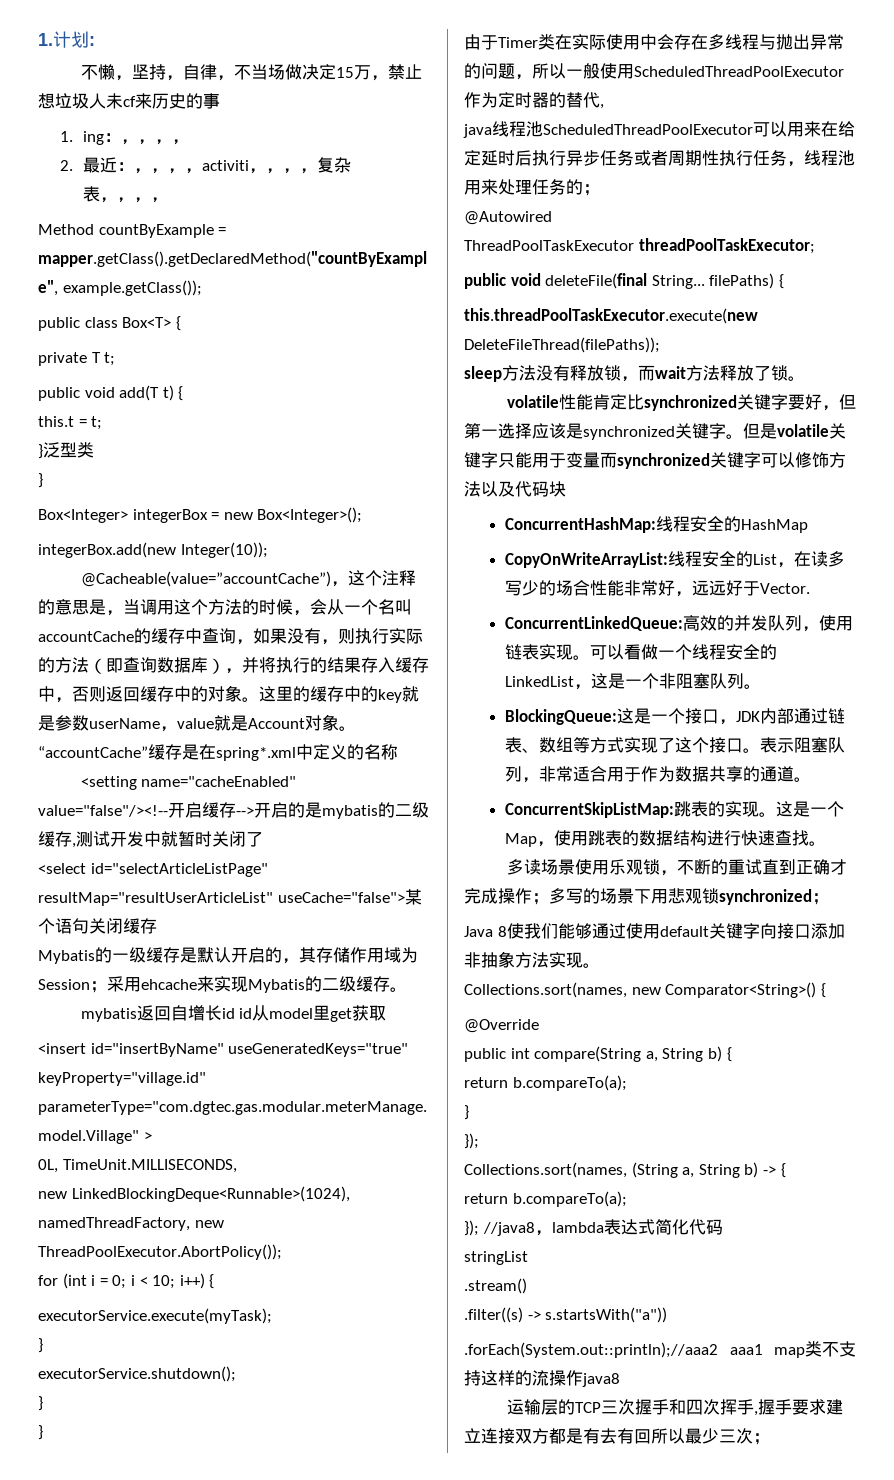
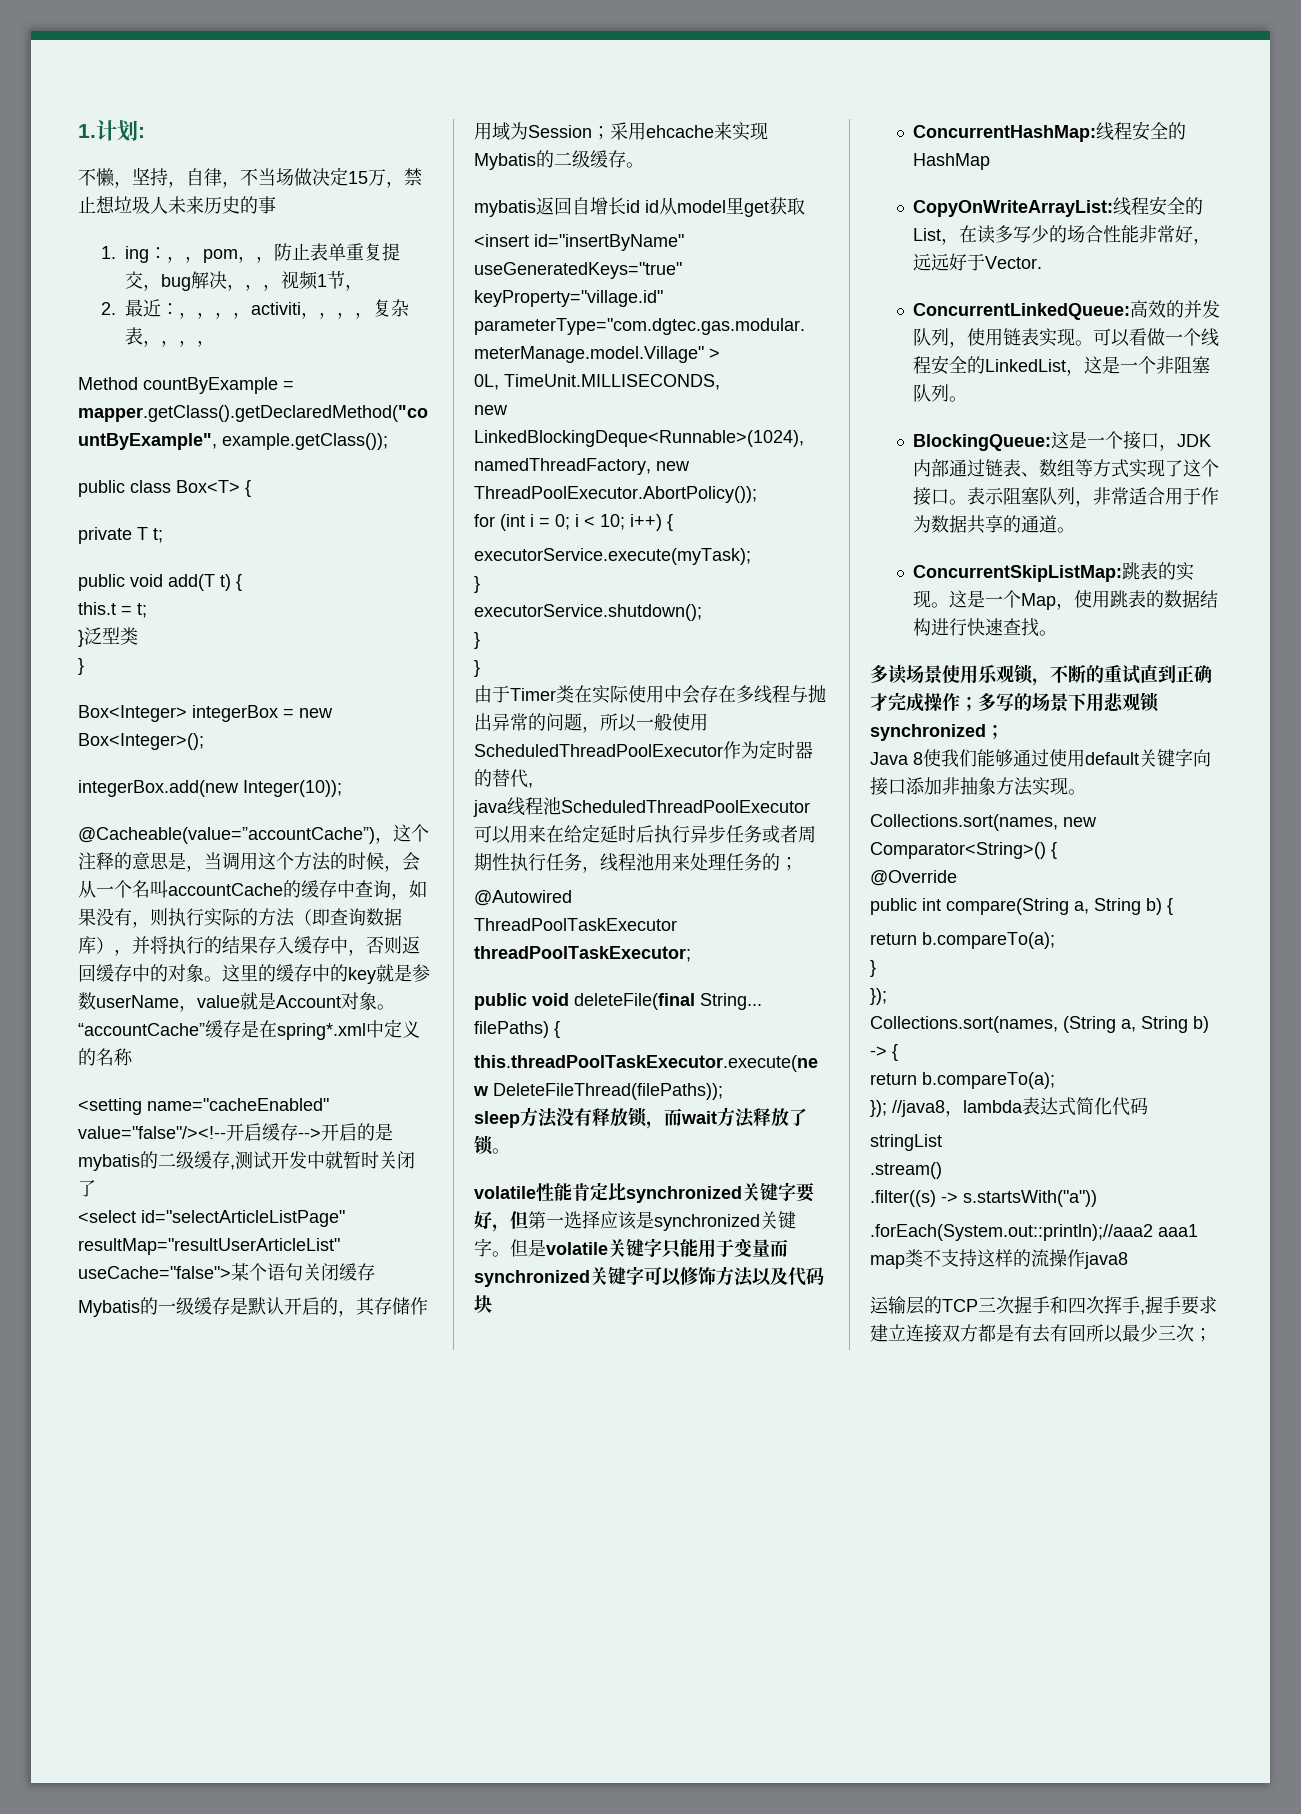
[123,96,136,107] cf -> (186, 205) none
[154,139,189,145] ，， -> [203,243,401,263] [125,271,364,291] pom，，防止表单重复提交，bug解决，，，视频1节，

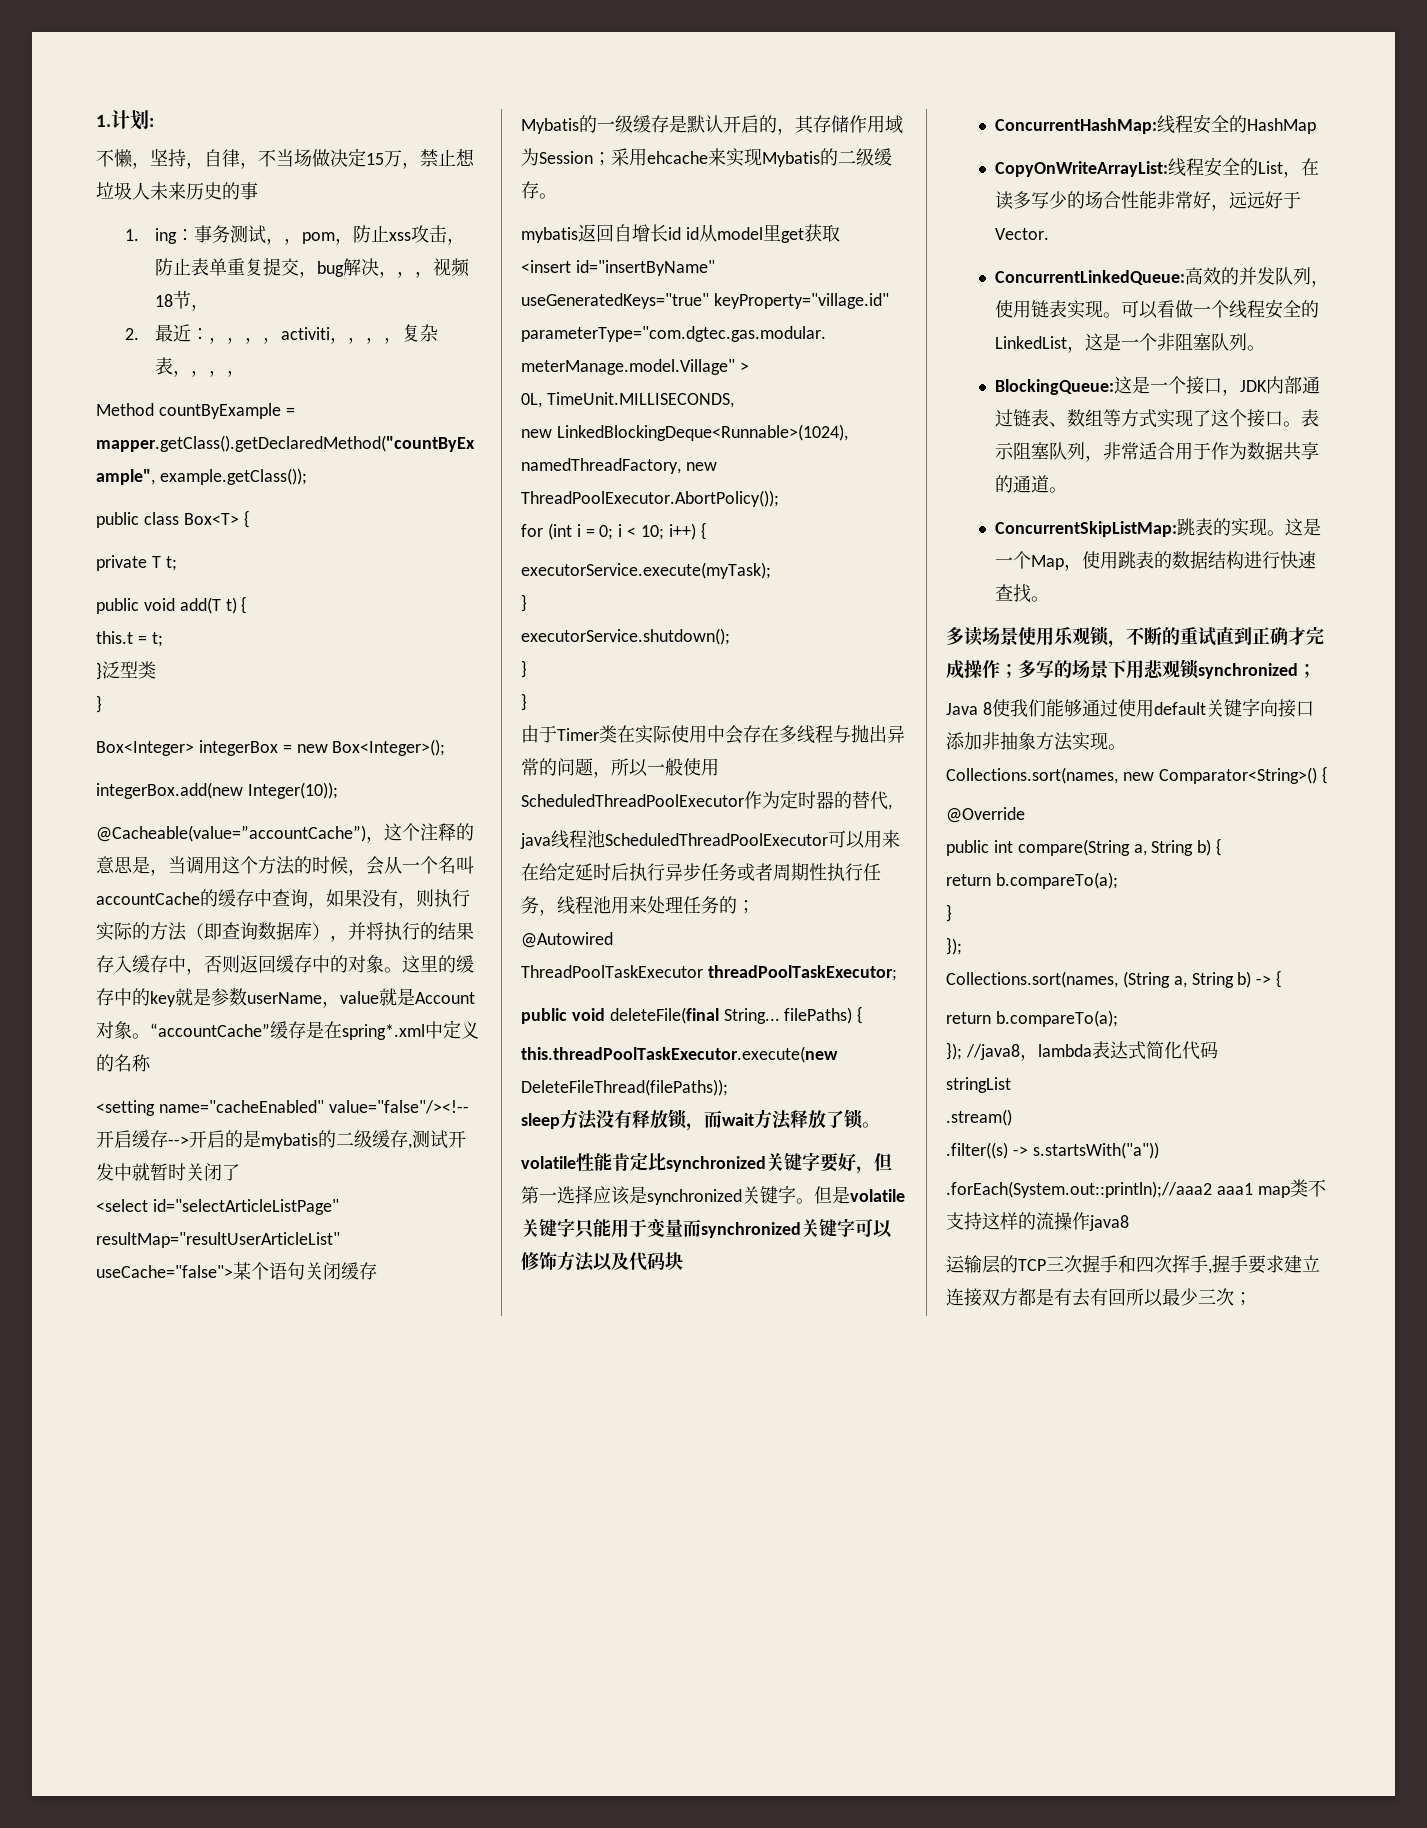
(168, 253) none -> [193,225,266,244] 事务测试
(257, 259) none -> [352,225,447,243] 防止xss攻击
[317,274,328,287] 1 -> [154,294,173,307] 18

